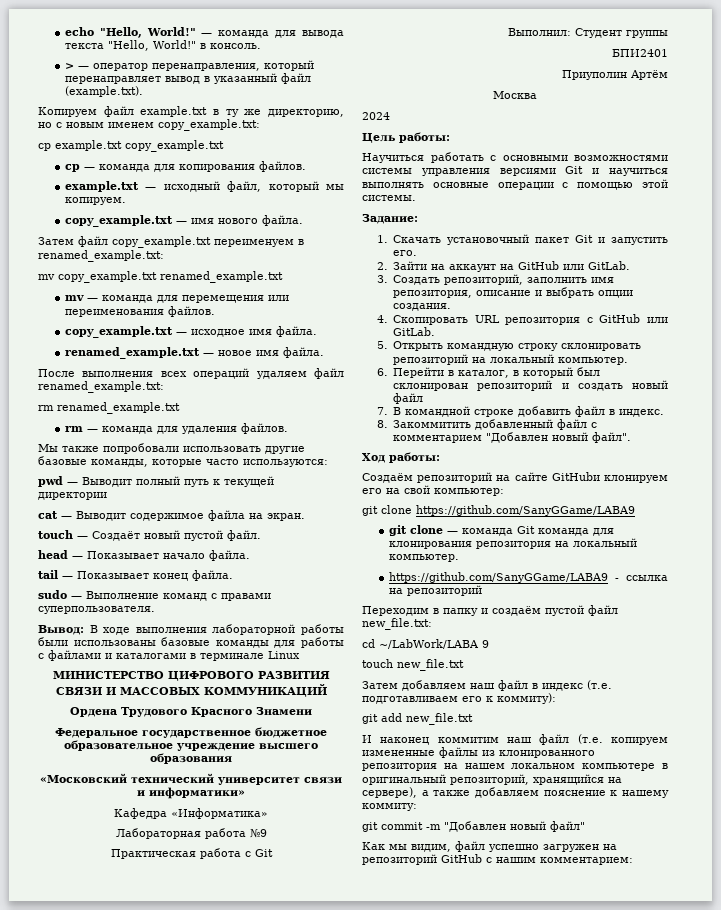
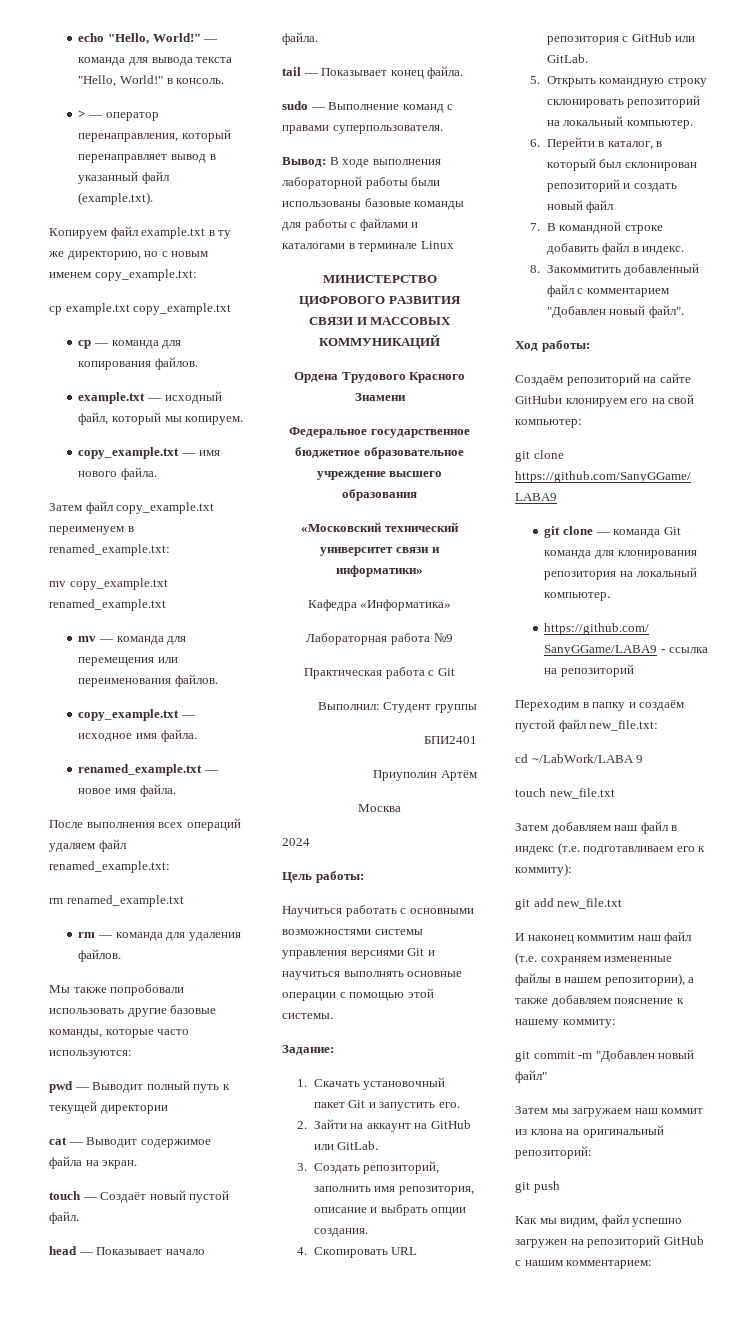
[611,737,668,745] копируем -> [540,956,601,965] сохраняем
[482,750,595,758] [362,763,668,771] [362,774,622,785] [362,787,417,798] из клонированного репозитория на нашем локальном компьютере в оригинальный репозиторий, хранящийся на сервере), -> [554,973,685,986] в нашем репозитории),
(585, 826) none -> [515,1106,704,1117] [515,1125,664,1138] [515,1146,592,1159] [515,1181,560,1193] // Затем мы загружаем наш коммит из клона на оригинальный репозиторий: // git push

